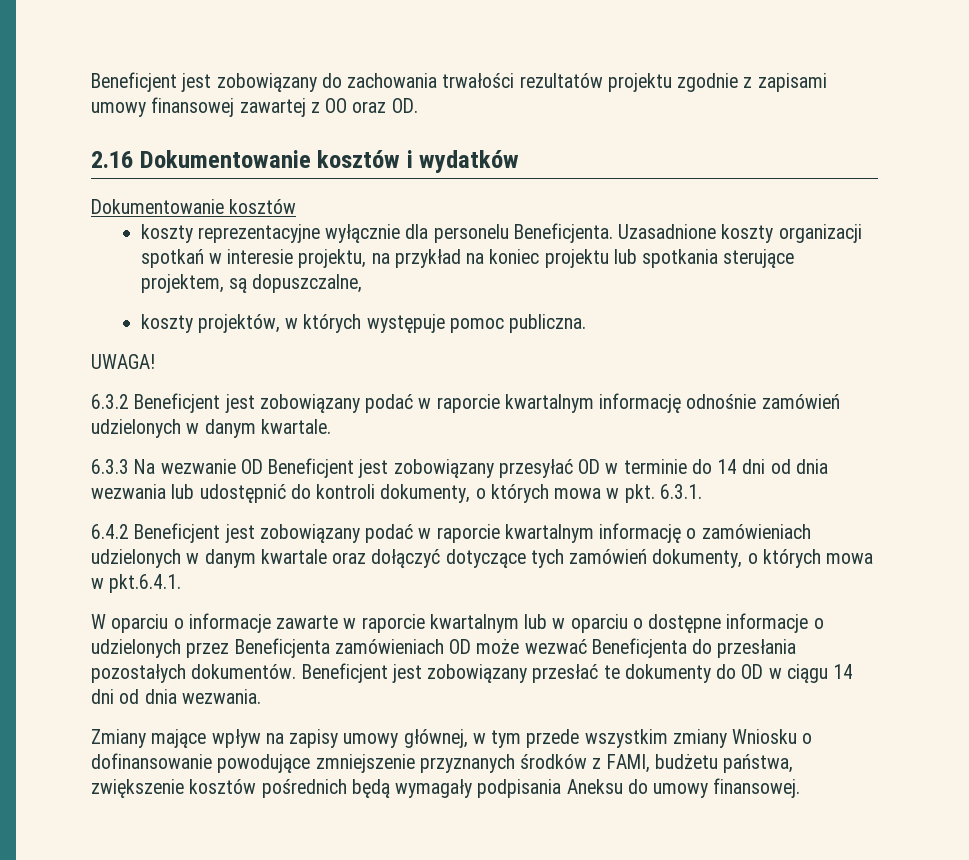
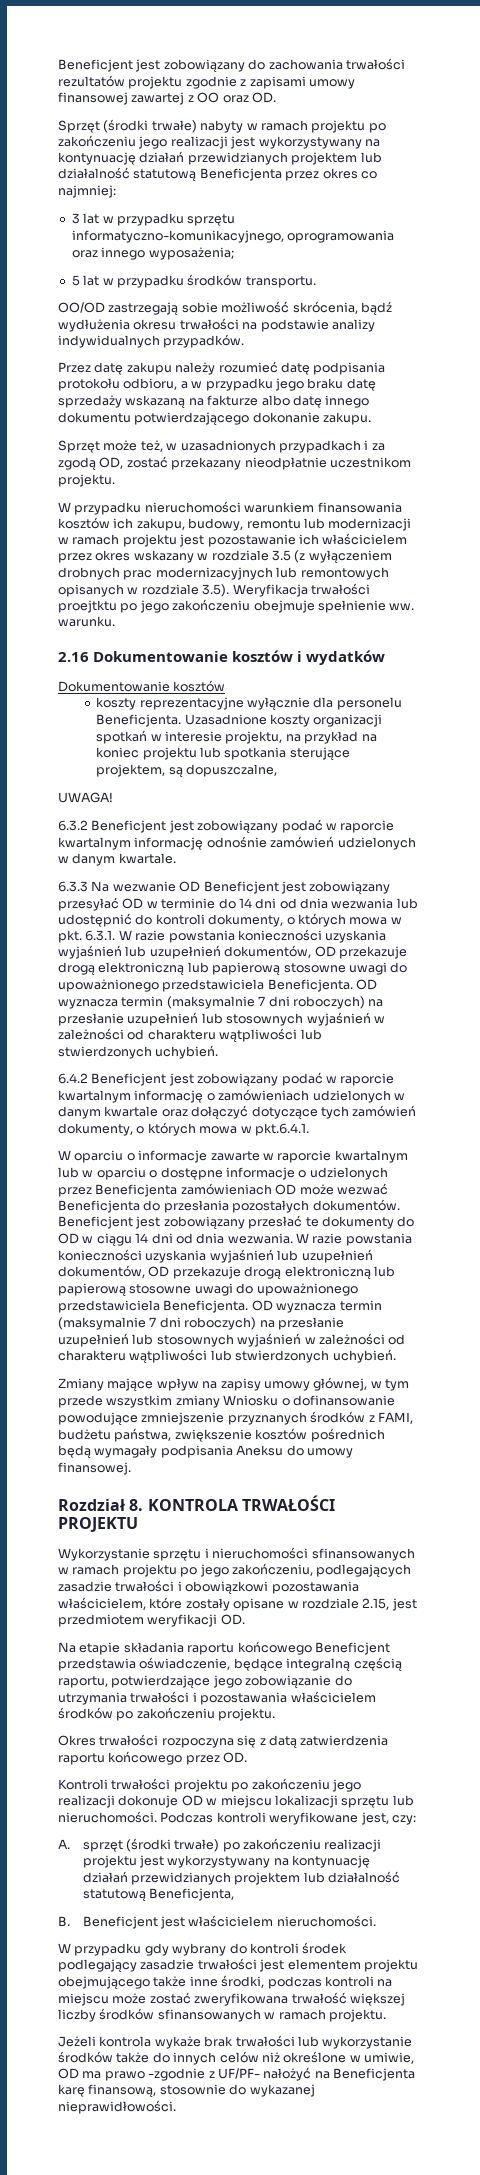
(418, 105) none -> [58,119,386,133] [58,135,380,149] [58,151,382,165] [58,167,377,182] [58,185,116,198] [71,213,236,226] [71,230,395,243] [71,247,234,260] [71,274,316,288] [58,301,392,316] [58,318,375,332] [58,334,245,348] [58,361,386,375] [58,378,376,391] [58,395,370,409] [58,412,372,426] [58,440,385,453] [58,456,411,471] [58,474,115,487] [58,501,402,515] [58,517,412,531] [58,533,408,547] [58,550,392,564] [58,567,389,580] [58,583,370,597] [58,599,415,613] [58,616,115,627] // Sprzęt (środki trwałe) nabyty w ramach projektu po zakończeniu jego realizacji jest wykorzystywany na kontynuację działań przewidzianych projektem lub działalność statutową Beneficjenta przez okres co najmniej: // 3 lat w przypadku sprzętu informatyczno-komunikacyjnego, oprogramowania oraz innego wyposażenia; // 5 lat w przypadku środków transportu. // OO/OD zastrzegają sobie możliwość skrócenia, bądź wydłużenia okresu trwałości na podstawie analizy indywidualnych przypadków. // Przez datę zakupu należy rozumieć datę podpisania protokołu odbioru, a w przypadku jego braku datę sprzedaży wskazaną na fakturze albo datę innego dokumentu potwierdzającego dokonanie zakupu. // Sprzęt może też, w uzasadnionych przypadkach i za zgodą OD, zostać przekazany nieodpłatnie uczestnikom projektu. // W przypadku nieruchomości warunkiem finansowania kosztów ich zakupu, budowy, remontu lub modernizacji w ramach projektu jest pozostawanie ich właścicielem przez okres wskazany w rozdziale 3.5 (z wyłączeniem drobnych prac modernizacyjnych lub remontowych opisanych w rozdziale 3.5). Weryfikacja trwałości proejtktu po jego zakończeniu obejmuje spełnienie ww. warunku.
[140,314,587,333] // koszty projektów, w których występuje pomoc publiczna. -> (278, 770) none
(702, 491) none -> [118,929,387,943] [58,945,407,959] [58,962,408,976] [58,979,378,992] [58,996,384,1009] [58,1012,385,1026] [58,1028,322,1043] [58,1045,219,1059] W razie powstania konieczności uzyskania wyjaśnień lub uzupełnień dokumentów, OD przekazuje drogą elektroniczną lub papierową stosowne uwagi do upoważnionego przedstawiciela Beneficjenta. OD wyznacza termin (maksymalnie 7 dni roboczych) na przesłanie uzupełnień lub stosownych wyjaśnień w zależności od charakteru wątpliwości lub stwierdzonych uchybień.
(261, 696) none -> [296,1233,412,1246] [58,1249,373,1263] [58,1265,395,1280] [58,1283,358,1297] [58,1300,382,1313] [58,1317,344,1330] [58,1333,406,1347] [58,1349,396,1364] W razie powstania konieczności uzyskania wyjaśnień lub uzupełnień dokumentów, OD przekazuje drogą elektroniczną lub papierową stosowne uwagi do upoważnionego przedstawiciela Beneficjenta. OD wyznacza termin (maksymalnie 7 dni roboczych) na przesłanie uzupełnień lub stosownych wyjaśnień w zależności od charakteru wątpliwości lub stwierdzonych uchybień.
(801, 788) none -> [58,1495,335,1511] [58,1517,138,1532] [58,1547,415,1561] [58,1563,412,1578] [58,1580,359,1595] [58,1597,417,1611] [58,1614,245,1627] [58,1641,390,1655] [58,1657,402,1672] [58,1675,352,1689] [58,1691,376,1705] [58,1707,276,1721] [58,1734,389,1749] [58,1751,248,1765] [58,1778,361,1792] [58,1795,414,1808] [58,1811,416,1825] [58,1838,382,1852] [82,1855,371,1868] [82,1871,401,1885] [82,1888,234,1902] [58,1915,376,1929] [58,1942,348,1956] [58,1958,418,1973] [58,1975,393,1990] [58,1992,405,2006] [58,2008,386,2022] [58,2035,413,2049] [58,2051,414,2065] [58,2067,415,2081] [58,2084,315,2098] [58,2100,176,2114] // Rozdział 8. KONTROLA TRWAŁOŚCI PROJEKTU // Wykorzystanie sprzętu i nieruchomości sfinansowanych w ramach projektu po jego zakończeniu, podlegających zasadzie trwałości i obowiązkowi pozostawania właścicielem, które zostały opisane w rozdziale 2.15, jest przedmiotem weryfikacji OD. // Na etapie składania raportu końcowego Beneficjent przedstawia oświadczenie, będące integralną częścią raportu, potwierdzające jego zobowiązanie do utrzymania trwałości i pozostawania właścicielem środków po zakończeniu projektu. // Okres trwałości rozpoczyna się z datą zatwierdzenia raportu końcowego przez OD. // Kontroli trwałości projektu po zakończeniu jego realizacji dokonuje OD w miejscu lokalizacji sprzętu lub nieruchomości. Podczas kontroli weryfikowane jest, czy: // A. sprzęt (środki trwałe) po zakończeniu realizacji projektu jest wykorzystywany na kontynuację działań przewidzianych projektem lub działalność statutową Beneficjenta, // B. Beneficjent jest właścicielem nieruchomości. // W przypadku gdy wybrany do kontroli środek podlegający zasadzie trwałości jest elementem projektu obejmującego także inne środki, podczas kontroli na miejscu może zostać zweryfikowana trwałość większej liczby środków sfinansowanych w ramach projektu. // Jeżeli kontrola wykaże brak trwałości lub wykorzystanie środków także do innych celów niż określone w umiwie, OD ma prawo -zgodnie z UF/PF- nałożyć na Beneficjenta karę finansową, stosownie do wykazanej nieprawidłowości.

